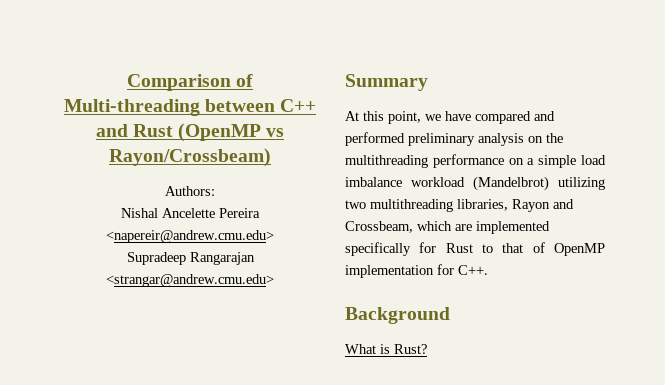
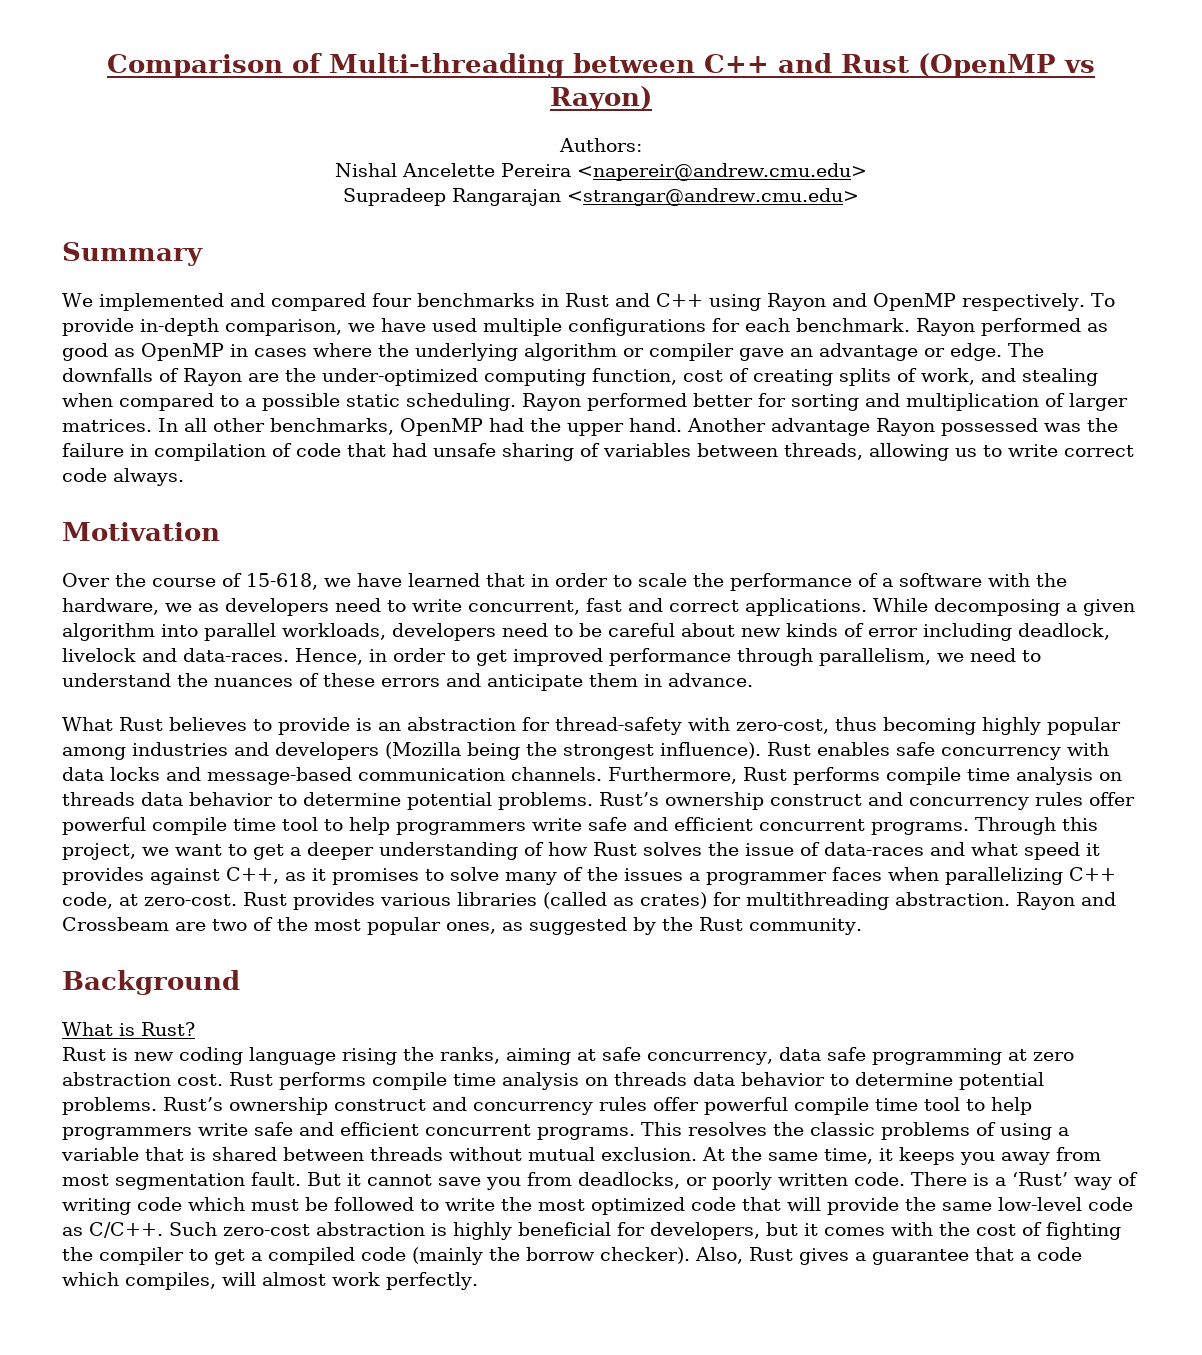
[109,148,271,167] Rayon/Crossbeam) -> [549,86,652,111] Rayon)
[345,111,555,124] [345,132,563,146] [345,154,606,168] [345,176,605,191] [345,199,574,212] [345,221,550,234] [345,242,605,256] [345,264,488,278] [345,307,450,324] [345,344,427,354] At this point, we have compared and performed preliminary analysis on the multithreading performance on a simple load imbalance workload (Mandelbrot) utilizing two multithreading libraries, Rayon and Crossbeam, which are implemented specifically for Rust to that of OpenMP implementation for C++. // Background // What is Rust? -> [62,293,1115,311] [62,318,1108,336] [62,343,1044,361] [62,368,1098,386] [62,393,1128,411] [62,418,1118,436] [62,443,1134,461] [62,468,184,486] [62,522,220,541] [62,573,1067,591] [62,598,1135,616] [62,623,1110,641] [62,648,1041,666] [62,673,753,691] [62,717,1121,735] [62,742,1109,760] [62,767,1122,785] [62,792,1135,810] [62,817,1098,835] [62,842,1100,860] [62,867,1116,885] [62,892,1116,910] [62,917,862,935] [62,970,240,995] [62,1022,195,1036] [62,1047,1074,1065] [62,1072,1044,1090] [62,1097,1032,1115] [62,1122,1069,1140] [61,1147,1101,1165] [62,1172,1138,1190] [62,1197,1133,1215] [62,1222,1121,1240] [62,1247,1082,1265] [62,1272,478,1290] We implemented and compared four benchmarks in Rust and C++ using Rayon and OpenMP respectively. To provide in-depth comparison, we have used multiple configurations for each benchmark. Rayon performed as good as OpenMP in cases where the underlying algorithm or compiler gave an advantage or edge. The downfalls of Rayon are the under-optimized computing function, cost of creating splits of work, and stealing when compared to a possible static scheduling. Rayon performed better for sorting and multiplication of larger matrices. In all other benchmarks, OpenMP had the upper hand. Another advantage Rayon possessed was the failure in compilation of code that had unsafe sharing of variables between threads, allowing us to write correct code always. // Motivation // Over the course of 15-618, we have learned that in order to scale the performance of a software with the hardware, we as developers need to write concurrent, fast and correct applications. While decomposing a given algorithm into parallel workloads, developers need to be careful about new kinds of error including deadlock, livelock and data-races. Hence, in order to get improved performance through parallelism, we need to understand the nuances of these errors and anticipate them in advance. // What Rust believes to provide is an abstraction for thread-safety with zero-cost, thus becoming highly popular among industries and developers (Mozilla being the strongest influence). Rust enables safe concurrency with data locks and message-based communication channels. Furthermore, Rust performs compile time analysis on threads data behavior to determine potential problems. Rust’s ownership construct and concurrency rules offer powerful compile time tool to help programmers write safe and efficient concurrent programs. Through this project, we want to get a deeper understanding of how Rust solves the issue of data-races and what speed it provides against C++, as it promises to solve many of the issues a programmer faces when parallelizing C++ code, at zero-cost. Rust provides various libraries (called as crates) for multithreading abstraction. Rayon and Crossbeam are two of the most popular ones, as suggested by the Rust community. // Background // What is Rust? // Rust is new coding language rising the ranks, aiming at safe concurrency, data safe programming at zero abstraction cost. Rust performs compile time analysis on threads data behavior to determine potential problems. Rust’s ownership construct and concurrency rules offer powerful compile time tool to help programmers write safe and efficient concurrent programs. This resolves the classic problems of using a variable that is shared between threads without mutual exclusion. At the same time, it keeps you away from most segmentation fault. But it cannot save you from deadlocks, or poorly written code. There is a ‘Rust’ way of writing code which must be followed to write the most optimized code that will provide the same low-level code as C/C++. Such zero-cost abstraction is highly beneficial for developers, but it comes with the cost of fighting the compiler to get a compiled code (mainly the borrow checker). Also, Rust gives a guarantee that a code which compiles, will almost work perfectly.

